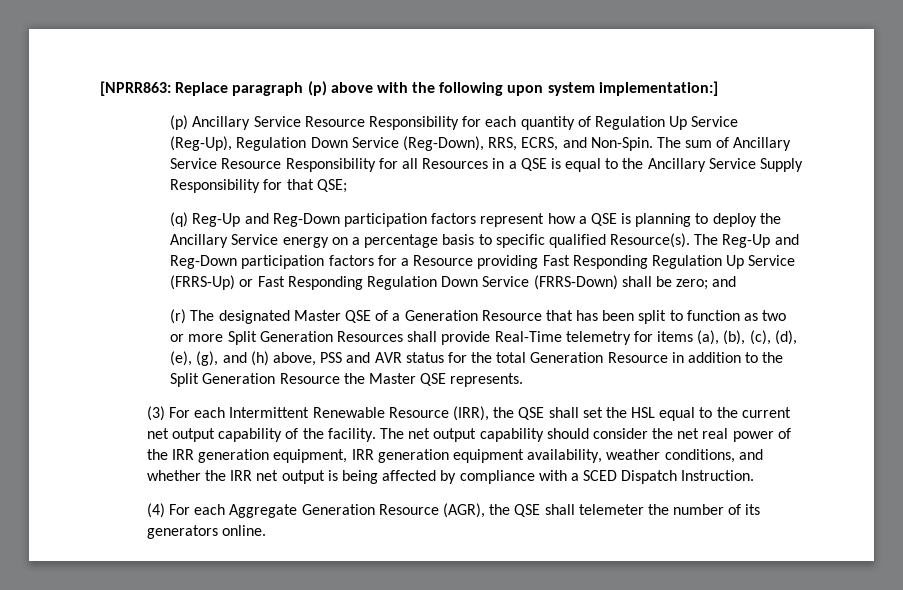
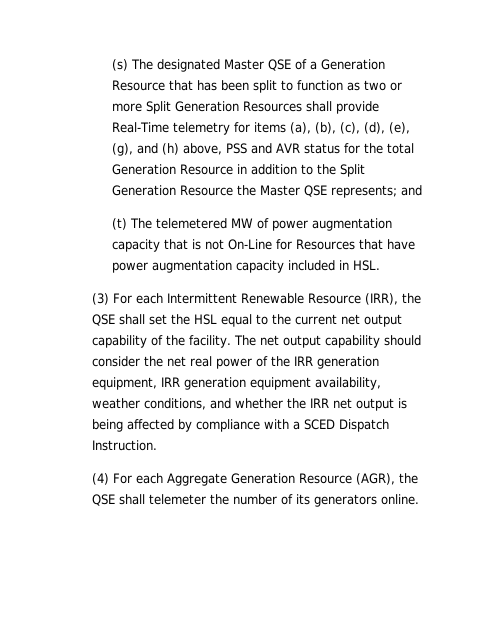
[100,81,718,96] [170,115,739,130] [170,136,792,151] [170,158,804,172] [170,179,347,193] [170,212,781,227] [170,233,799,248] [170,255,796,269] [170,275,737,290] [170,309,187,324] [NPRR863: Replace paragraph (p) above with the following upon system implementation:] // (p) Ancillary Service Resource Responsibility for each quantity of Regulation Up Service (Reg-Up), Regulation Down Service (Reg-Down), RRS, ECRS, and Non-Spin. The sum of Ancillary Service Resource Responsibility for all Resources in a QSE is equal to the Ancillary Service Supply Responsibility for that QSE; // (q) Reg-Up and Reg-Down participation factors represent how a QSE is planning to deploy the Ancillary Service energy on a percentage basis to specific qualified Resource(s). The Reg-Up and Reg-Down participation factors for a Resource providing Fast Responding Regulation Up Service (FRRS-Up) or Fast Responding Regulation Down Service (FRRS-Down) shall be zero; and // (r) -> [111,59,128,71] (s)
[450,373,524,387] represents. -> [330,185,422,198] [111,218,392,231] [111,239,415,252] [111,260,380,273] represents; and // (t) The telemetered MW of power augmentation capacity that is not On-Line for Resources that have power augmentation capacity included in HSL.

